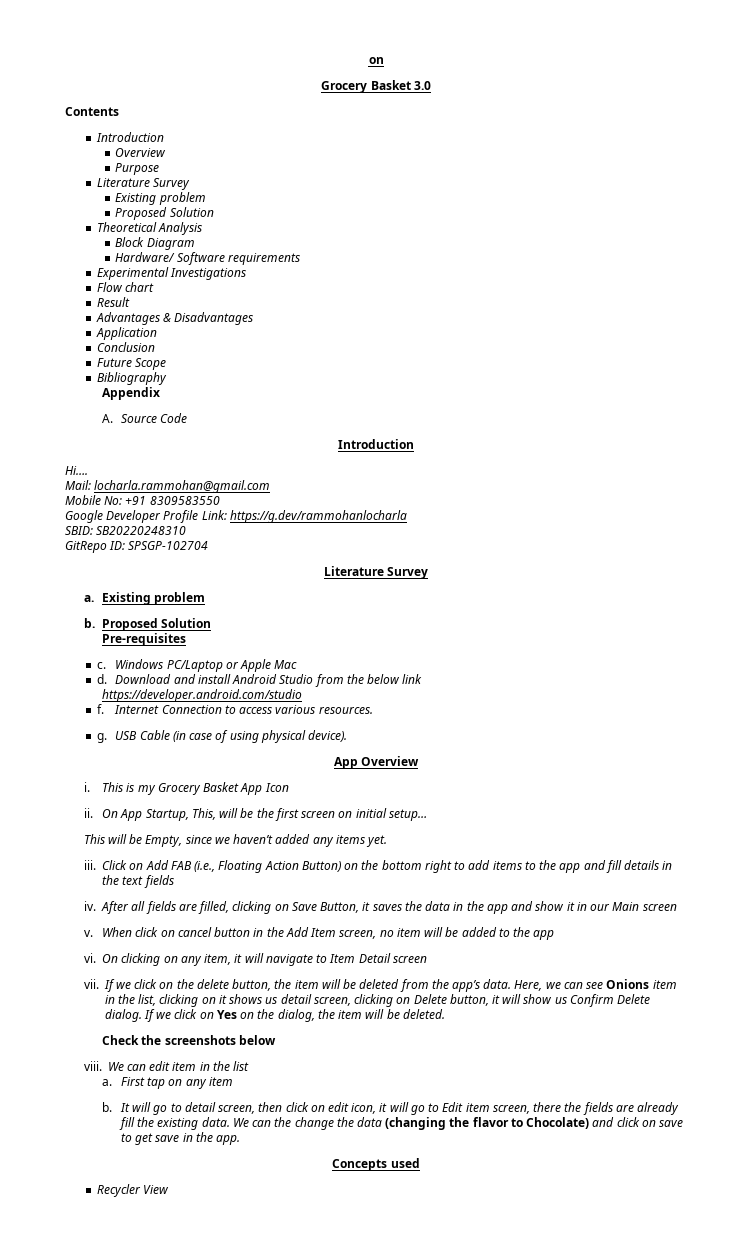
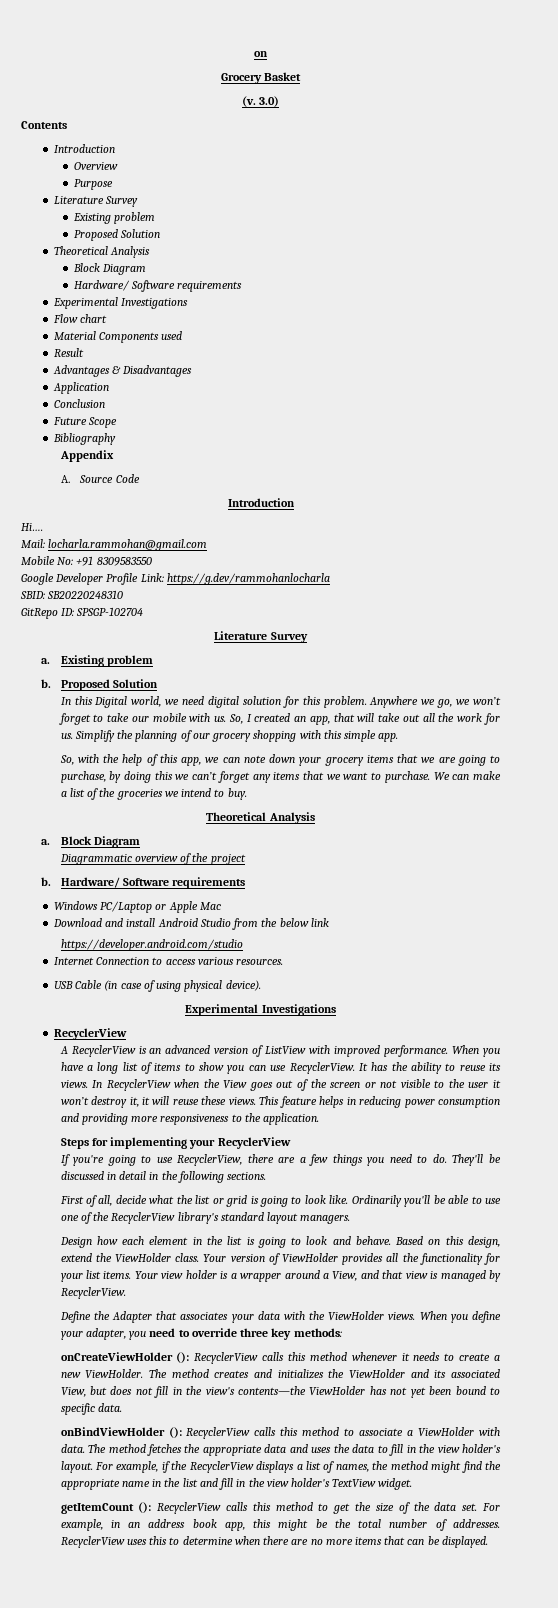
[413,81,431,90] 3.0 -> [241,96,280,107] // (v. 3.0)
(155, 287) none -> [54,331,183,343] // Material Components used
[102,633,187,646] [96,662,106,669] Pre-requisites // c. -> [60,696,501,708] [58,713,500,725] [60,730,399,742] [59,754,501,766] [60,771,502,783] [60,788,247,800] [206,812,315,824] [40,836,140,848] [59,853,246,865] [40,877,246,889] In this Digital world, we need digital solution for this problem. Anywhere we go, we won’t forget to take our mobile with us. So, I created an app, that will take out all the work for us. Simplify the planning of our grocery shopping with this simple app. // So, with the help of this app, we can note down your grocery items that we are going to purchase, by doing this we can’t forget any items that we want to purchase. We can make a list of the groceries we intend to buy. // Theoretical Analysis // a. Block Diagram // Diagrammatic overview of the project // b. Hardware/ Software requirements //
[96,674,107,684] d. -> (221, 906) none
[96,704,104,714] f. -> (243, 945) none
[96,733,107,743] g. -> (284, 962) none
[333,756,420,769] [83,782,289,795] [83,808,427,821] [83,834,388,847] [83,860,673,873] [102,875,174,888] [83,901,677,914] [83,927,555,940] [83,953,427,966] [83,979,677,992] [104,994,651,1007] [104,1009,445,1022] [102,1035,276,1045] [83,1061,250,1071] [102,1077,233,1089] [102,1102,680,1115] [118,1117,684,1130] [120,1132,241,1145] [332,1158,420,1171] [96,1184,170,1197] App Overview // i. This is my Grocery Basket App Icon // ii. On App Startup, This, will be the first screen on initial setup… // This will be Empty, since we haven’t added any items yet. // iii. Click on Add FAB (i.e., Floating Action Button) on the bottom right to add items to the app and fill details in the text fields // iv. After all fields are filled, clicking on Save Button, it saves the data in the app and show it in our Main screen // v. When click on cancel button in the Add Item screen, no item will be added to the app // vi. On clicking on any item, it will navigate to Item Detail screen // vii. If we click on the delete button, the item will be deleted from the app’s data. Here, we can see Onions item in the list, clicking on it shows us detail screen, clicking on Delete button, it will show us Confirm Delete dialog. If we click on Yes on the dialog, the item will be deleted. // Check the screenshots below // viii. We can edit item in the list // a. First tap on any item // b. It will go to detail screen, then click on edit icon, it will go to Edit item screen, there the fields are already fill the existing data. We can the change the data (changing the flavor to Chocolate) and click on save to get save in the app. // Concepts used // Recycler View -> [185,1004,336,1016] [54,1028,128,1040] [59,1045,501,1057] [60,1062,501,1074] [60,1079,501,1091] [60,1096,500,1108] [60,1113,320,1125] [60,1137,291,1149] [60,1154,502,1166] [60,1171,267,1183] [59,1195,501,1207] [60,1212,351,1224] [59,1236,501,1248] [60,1253,501,1265] [60,1270,501,1282] [60,1287,126,1299] [59,1311,502,1323] [60,1328,342,1340] [60,1352,500,1364] [60,1369,500,1379] [60,1386,501,1398] [60,1403,122,1415] [60,1427,500,1439] [60,1444,502,1456] [60,1461,502,1473] [60,1478,413,1490] [60,1502,501,1514] [60,1519,501,1531] [60,1536,488,1548] Experimental Investigations // RecyclerView // A RecyclerView is an advanced version of ListView with improved performance. When you have a long list of items to show you can use RecyclerView. It has the ability to reuse its views. In RecyclerView when the View goes out of the screen or not visible to the user it won’t destroy it, it will reuse these views. This feature helps in reducing power consumption and providing more responsiveness to the application. // Steps for implementing your RecyclerView // If you're going to use RecyclerView, there are a few things you need to do. They'll be discussed in detail in the following sections. // First of all, decide what the list or grid is going to look like. Ordinarily you'll be able to use one of the RecyclerView library's standard layout managers. // Design how each element in the list is going to look and behave. Based on this design, extend the ViewHolder class. Your version of ViewHolder provides all the functionality for your list items. Your view holder is a wrapper around a View, and that view is managed by RecyclerView. // Define the Adapter that associates your data with the ViewHolder views. When you define your adapter, you need to override three key methods: // onCreateViewHolder (): RecyclerView calls this method whenever it needs to create a new ViewHolder. The method creates and initializes the ViewHolder and its associated View, but does not fill in the view's contents—the ViewHolder has not yet been bound to specific data. // onBindViewHolder (): RecyclerView calls this method to associate a ViewHolder with data. The method fetches the appropriate data and uses the data to fill in the view holder's layout. For example, if the RecyclerView displays a list of names, the method might find the appropriate name in the list and fill in the view holder's TextView widget. // getItemCount (): RecyclerView calls this method to get the size of the data set. For example, in an address book app, this might be the total number of addresses. RecyclerView uses this to determine when there are no more items that can be displayed.

